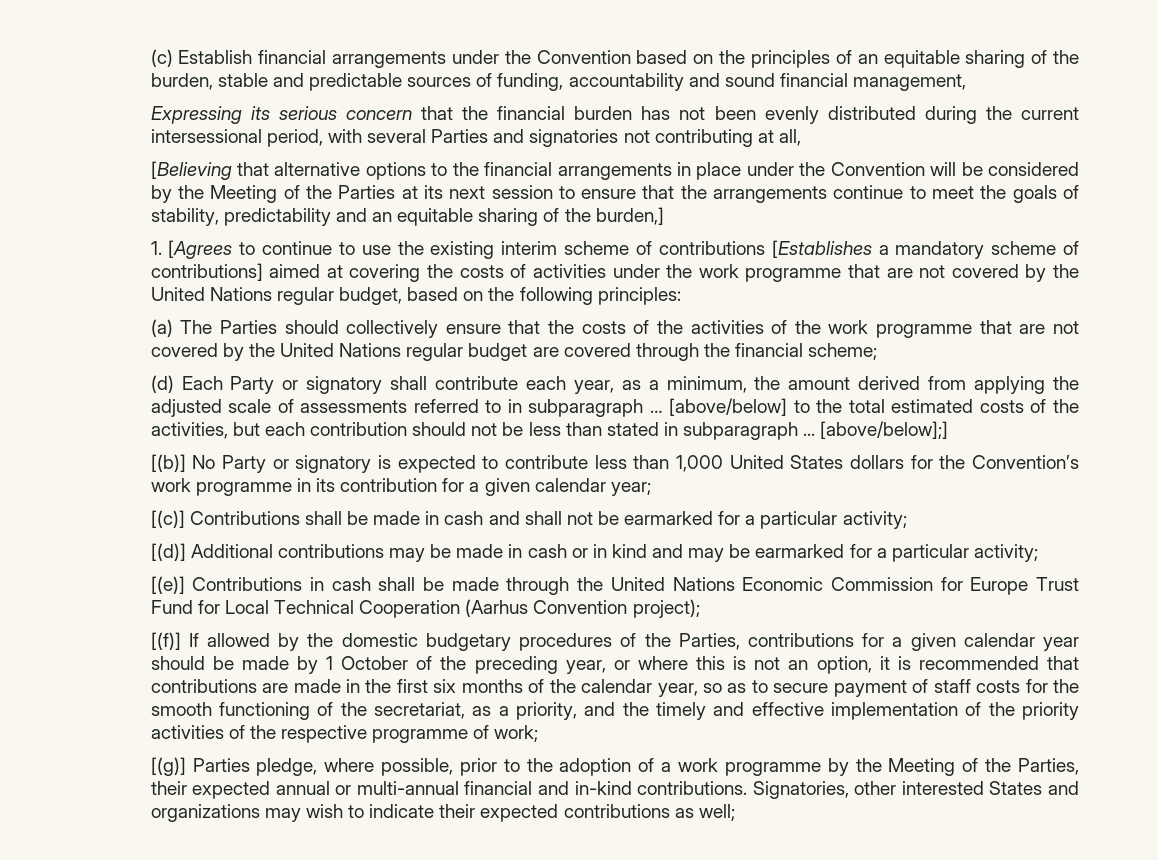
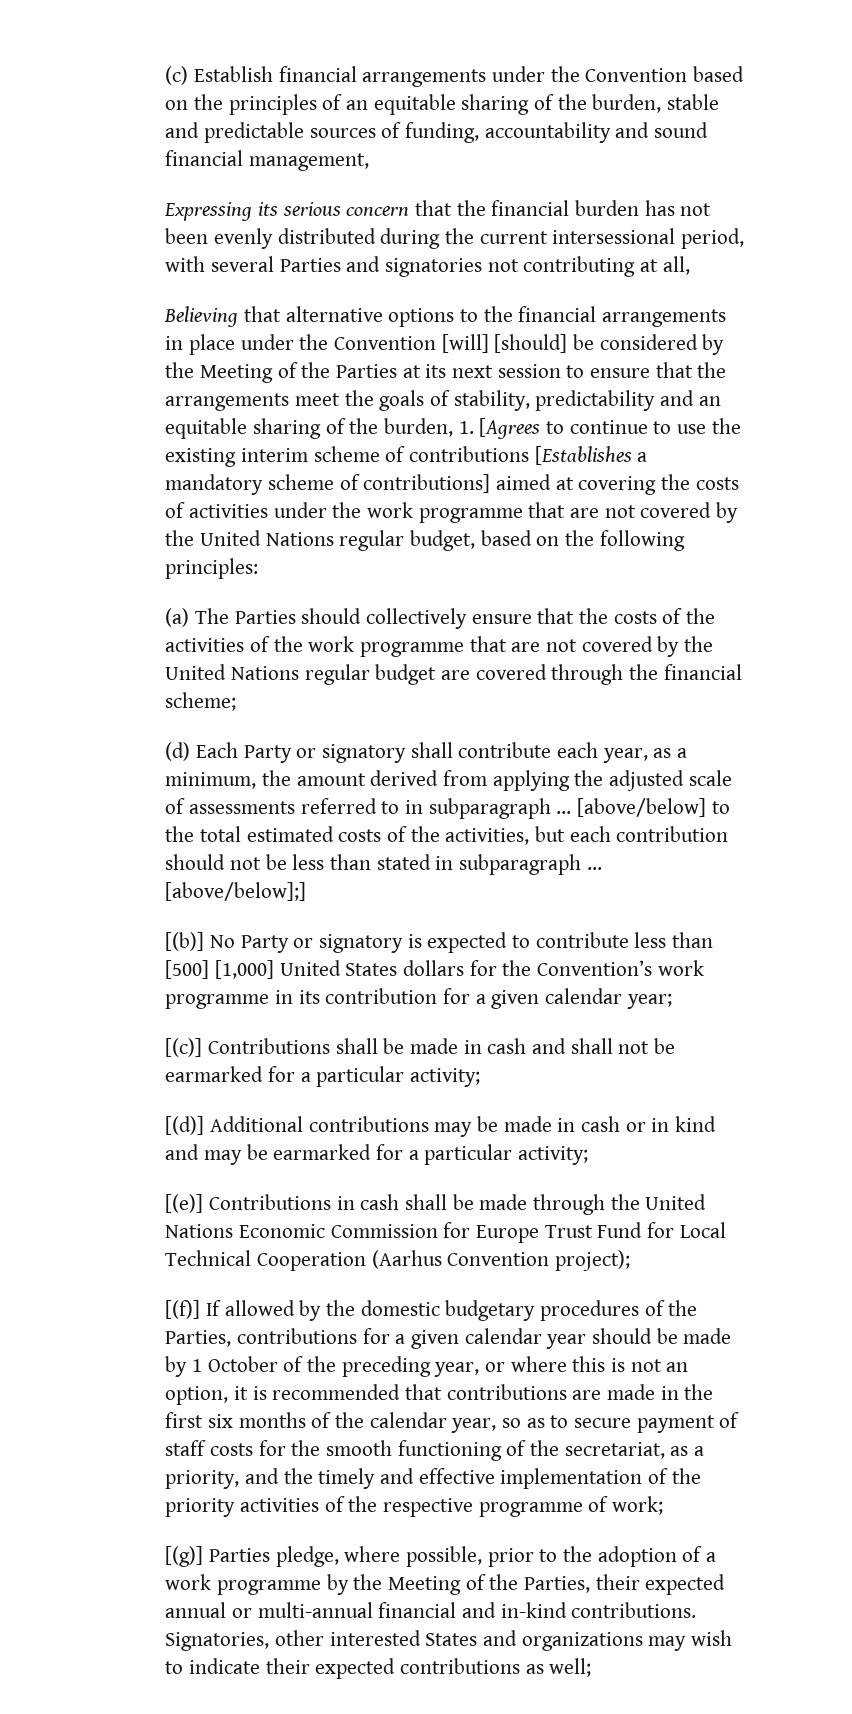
[150,161,232,180] [Believing -> [164,306,239,327] Believing
[930,162,957,176] will -> [441,334,568,353] [will] [should]
[833,185,926,199] continue to -> (290, 402) none
[595,207,664,225] burden,] // -> [384,418,454,437] burden,
[675,455,723,472] 1,000 -> [165,960,275,979] [500] [1,000]

